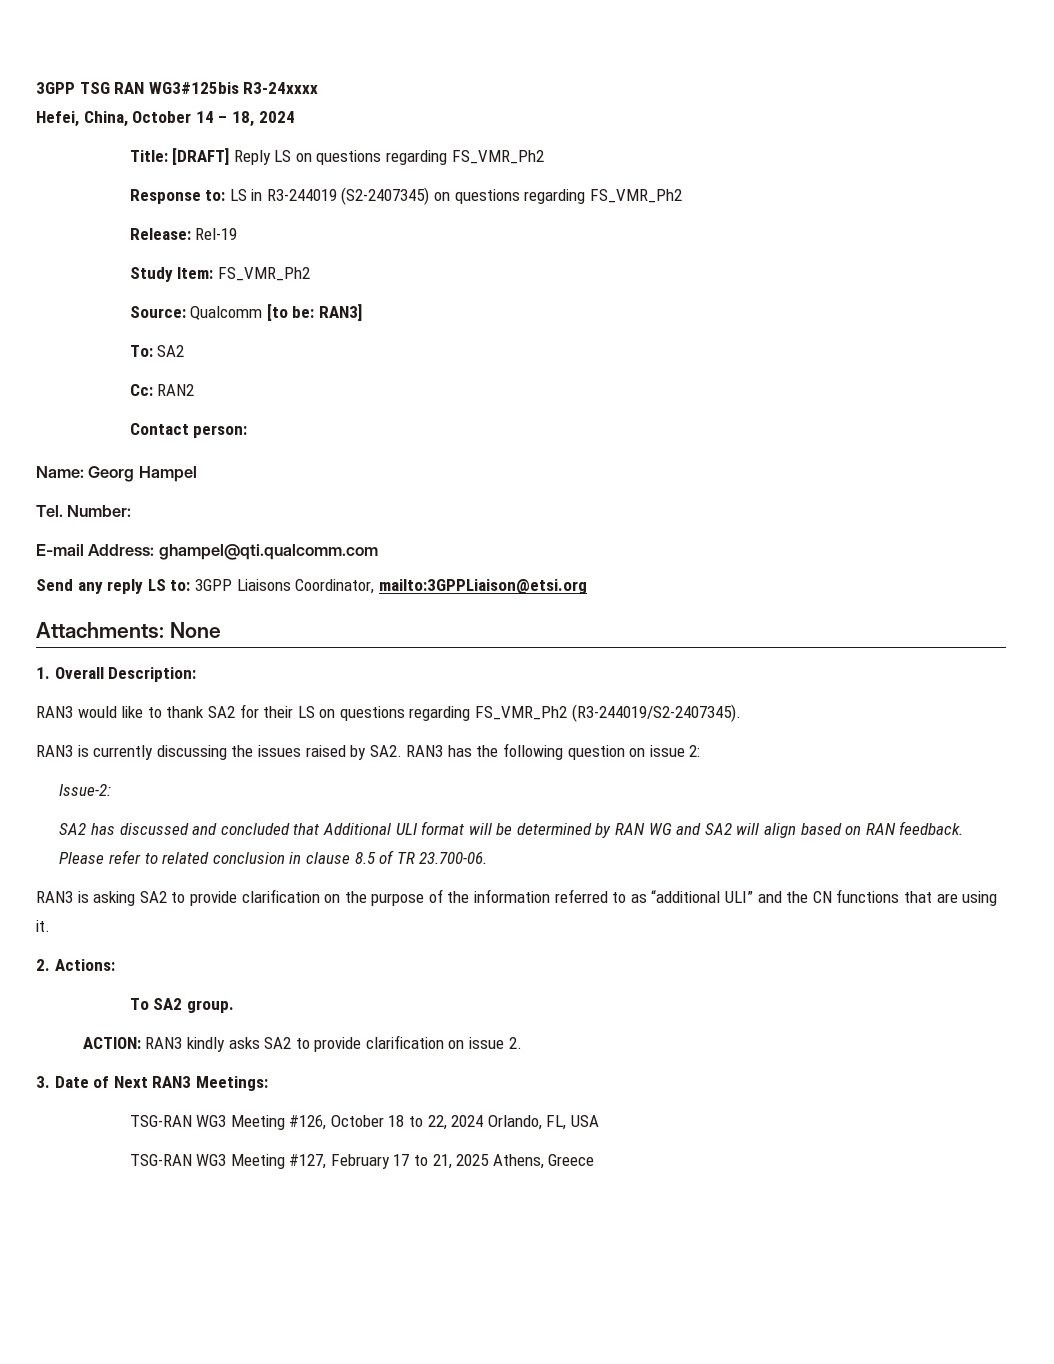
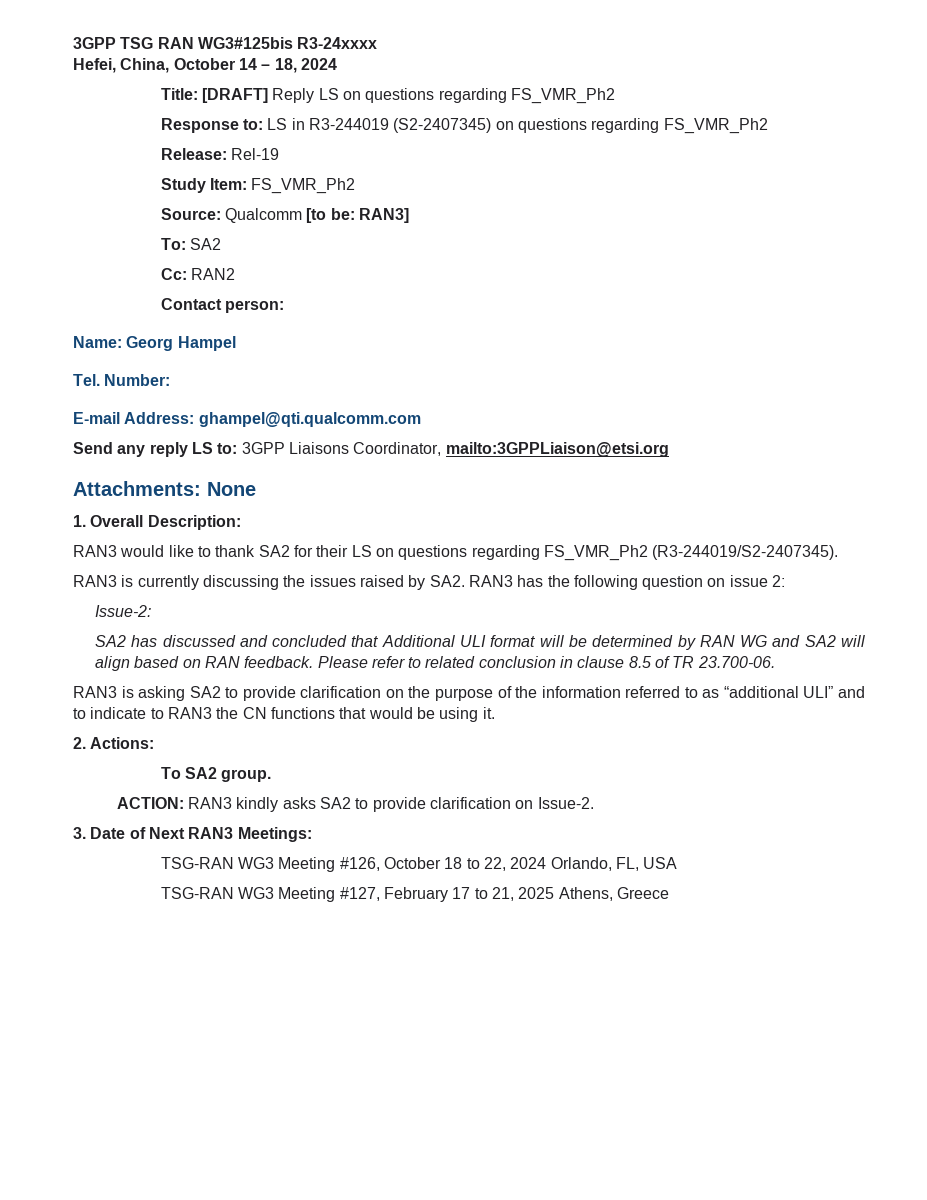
(782, 897) none -> [73,707,212,719] to indicate to RAN3
[936,893,958,903] are -> [368,707,435,719] would be
[469,1037,522,1049] issue 2. -> [537,797,594,809] Issue-2.

